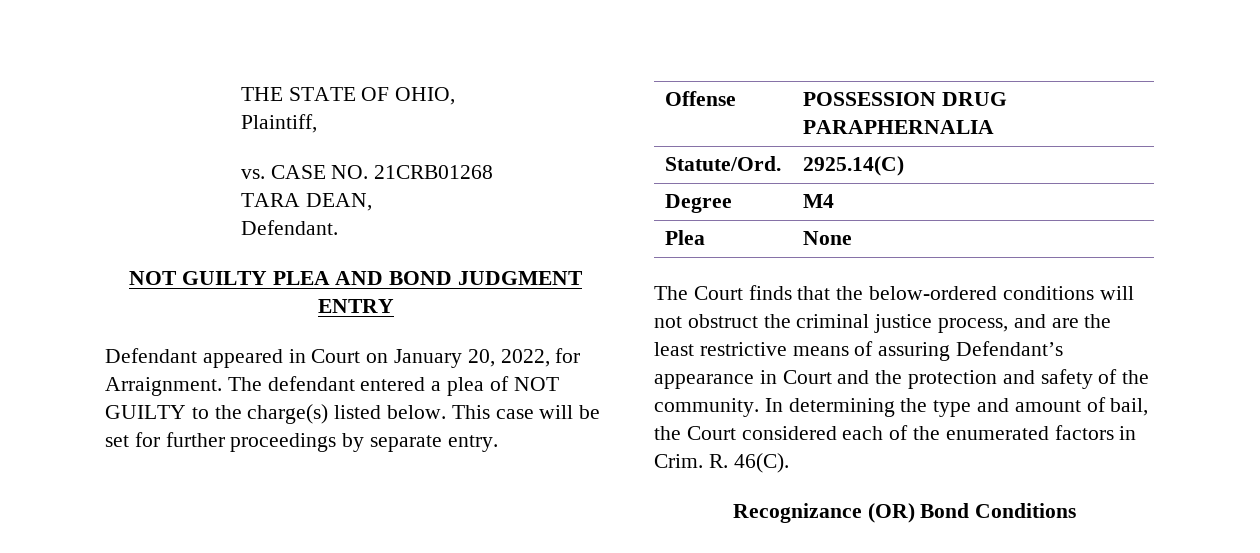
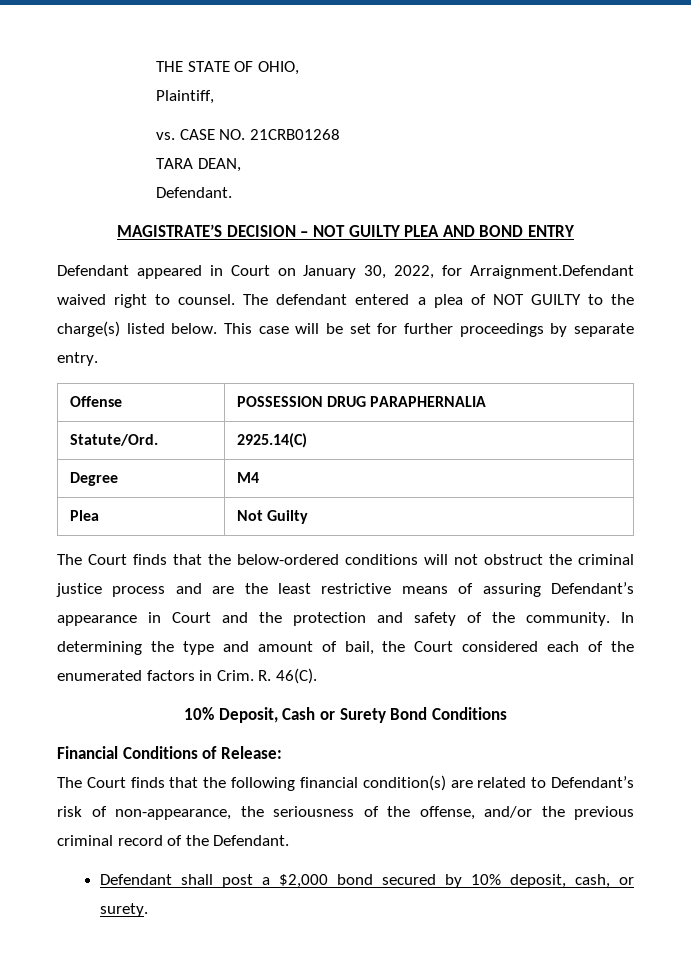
(338, 227) none -> [117,224,309,237] MAGISTRATE’S DECISION –
[458,271,584,285] JUDGMENT -> (524, 231) none
[467,349,495,367] 20, -> [364,265,387,279] 30,
[105,377,222,396] Arraignment. -> [469,265,634,279] [57,294,236,308] Arraignment.Defendant waived right to counsel.
[802,231,852,245] | None -> [236,510,308,524] | Not Guilty
[938,318,1009,333] process, -> [112,586,166,597] process
[732,503,1077,523] Recognizance (OR) Bond Conditions -> [184,707,507,723] [57,746,282,759] [57,775,634,791] [57,806,634,820] [57,835,290,846] [100,874,634,888] [100,903,149,917] 10% Deposit, Cash or Surety Bond Conditions // Financial Conditions of Release: // The Court finds that the following financial condition(s) are related to Defendant’s risk of non-appearance, the seriousness of the offense, and/or the previous criminal record of the Defendant. // Defendant shall post a $2,000 bond secured by 10% deposit, cash, or surety.

